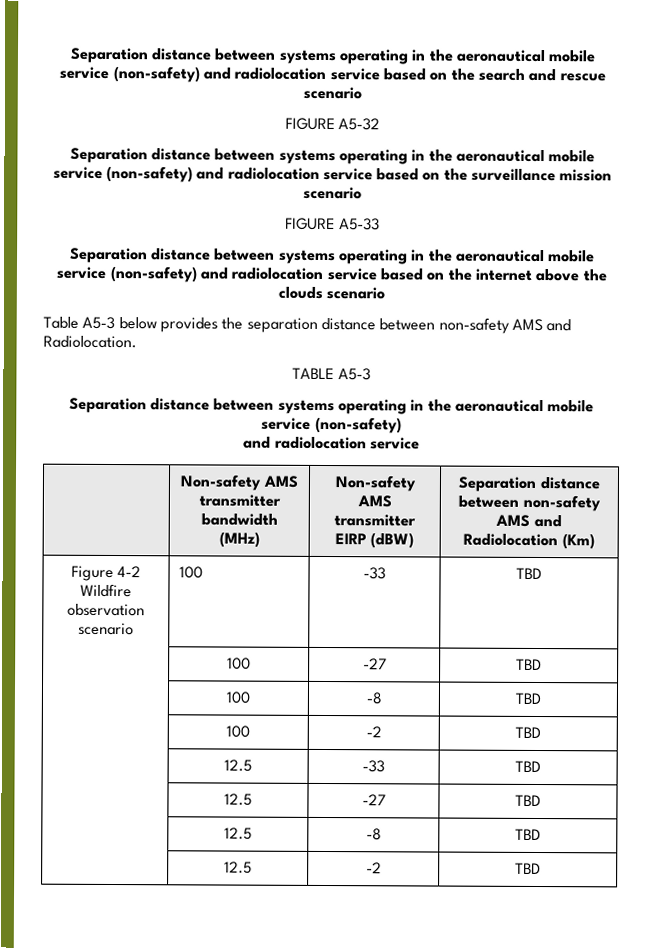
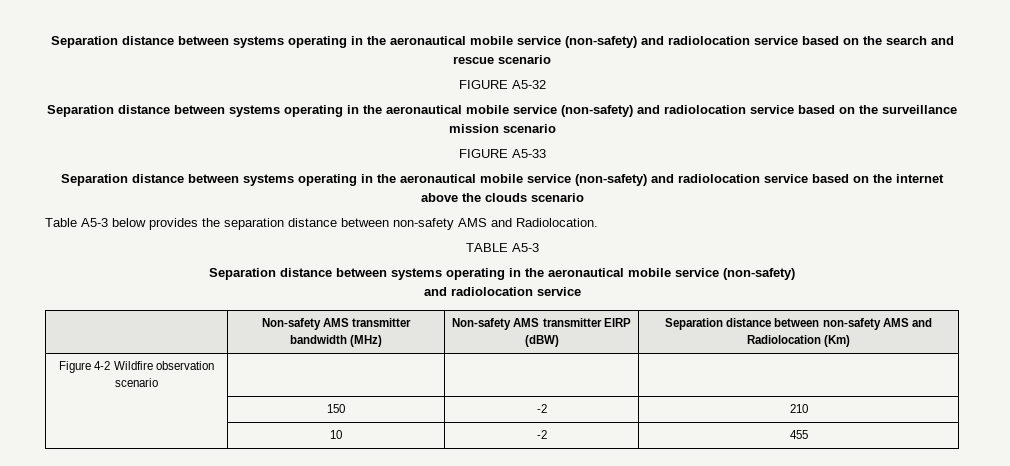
[179,566,204,579] [363,567,386,580] [516,567,542,580] [227,657,251,670] [362,658,387,670] [516,658,542,671] [226,691,250,704] [365,692,382,705] [515,692,541,705] [226,725,250,738] [365,726,382,738] [515,726,541,739] [224,759,252,772] [362,760,385,773] [515,760,541,773] [224,793,252,806] [361,794,386,806] [515,794,541,807] [224,827,252,840] [365,828,382,841] [515,828,541,841] [224,861,252,874] [365,862,382,874] [515,862,541,875] 100 | -33 | TBD // | 100 | -27 | TBD // | 100 | -8 | TBD // | 100 | -2 | TBD // | 12.5 | -33 | TBD // | 12.5 | -27 | TBD // | 12.5 | -8 | TBD // | 12.5 | -2 | TBD -> [327,404,345,413] [536,404,547,413] [789,404,808,413] [330,430,342,439] [536,430,547,439] [789,430,808,439] | | // | 150 | -2 | 210 // | 10 | -2 | 455

